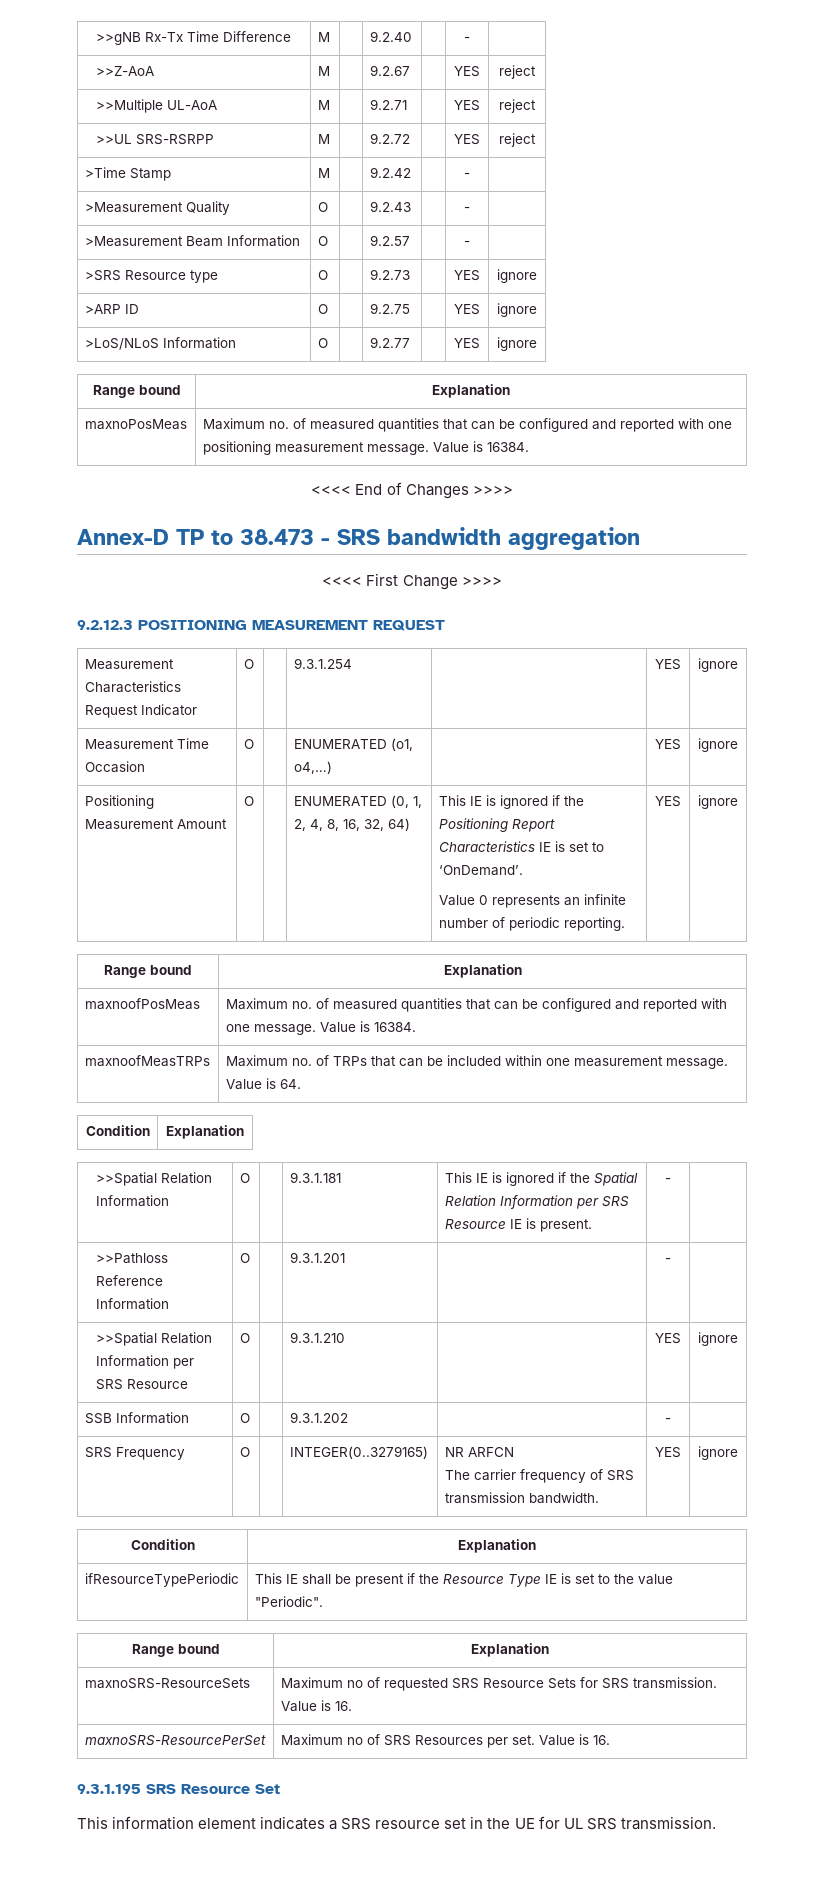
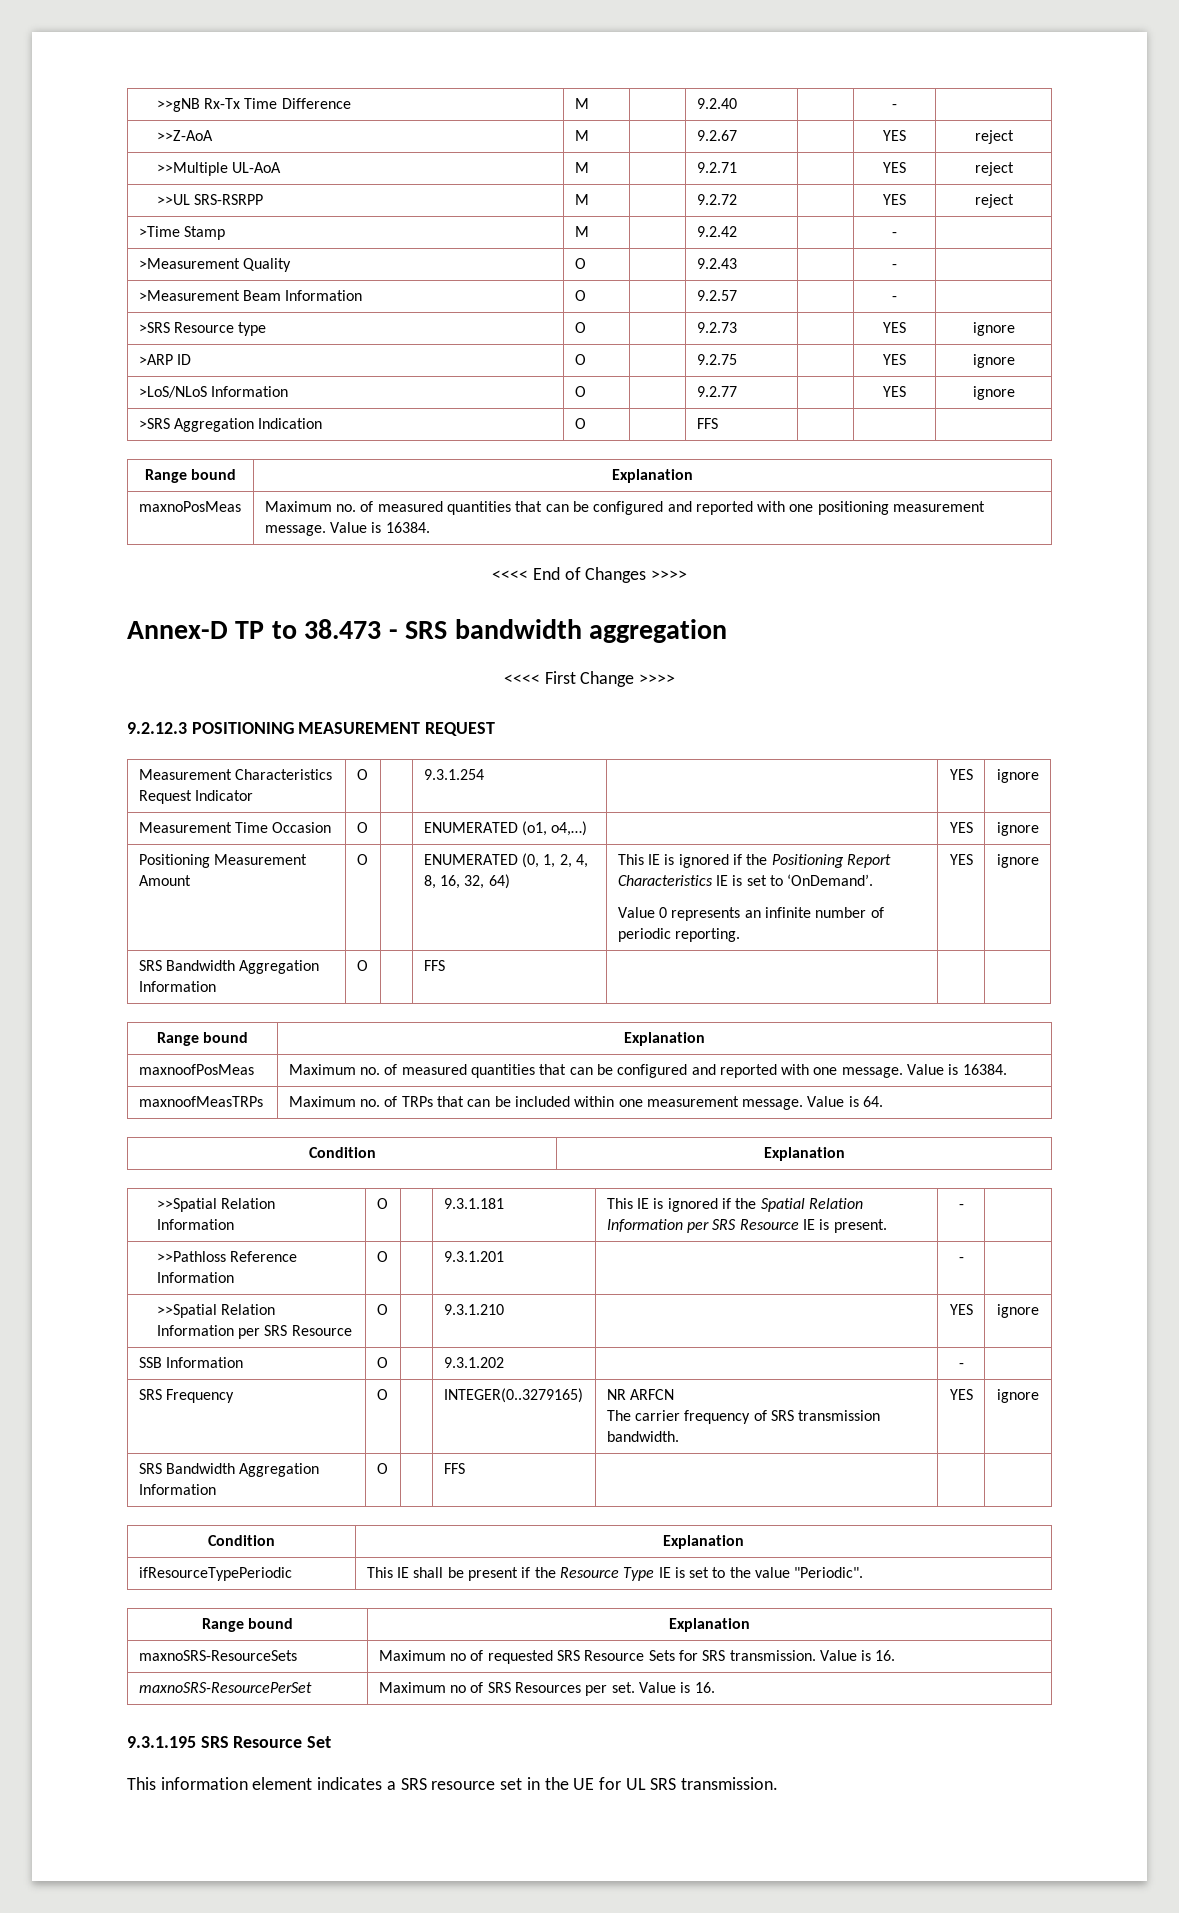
(537, 344) none -> [138,418,323,432] [574,418,586,429] [696,418,718,429] // >SRS Aggregation Indication | O | | FFS | | |
(738, 802) none -> [138,960,320,974] [138,981,216,992] [356,960,368,971] [423,960,445,971] // SRS Bandwidth Aggregation Information | O | | FFS | | |
(738, 1453) none -> [138,1463,320,1477] [138,1484,216,1495] [376,1463,388,1474] [443,1463,465,1474] // SRS Bandwidth Aggregation Information | O | | FFS | | |

